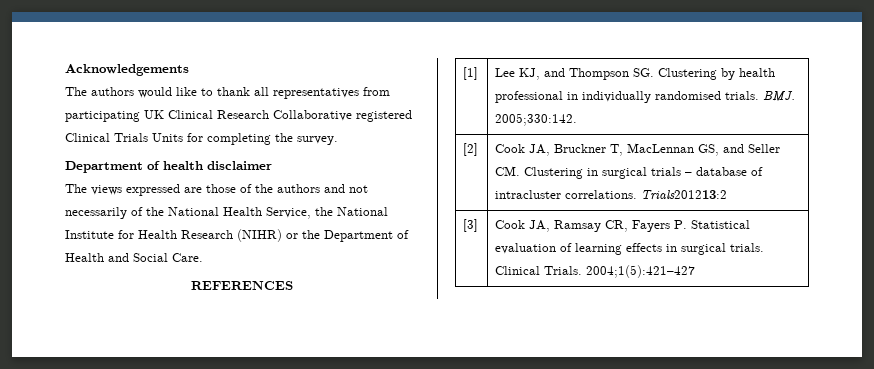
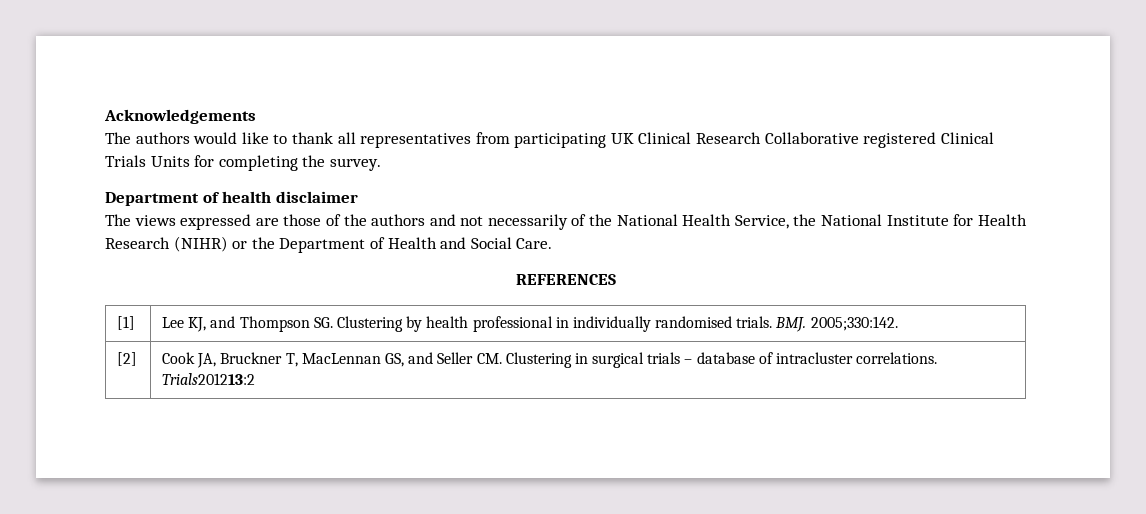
[463,219,479,232] [495,220,751,232] [495,243,765,255] [495,265,696,278] // [3] | Cook JA, Ramsay CR, Fayers P. Statistical evaluation of learning effects in surgical trials. Clinical Trials. 2004;1(5):421–427 -> (256, 379) none

